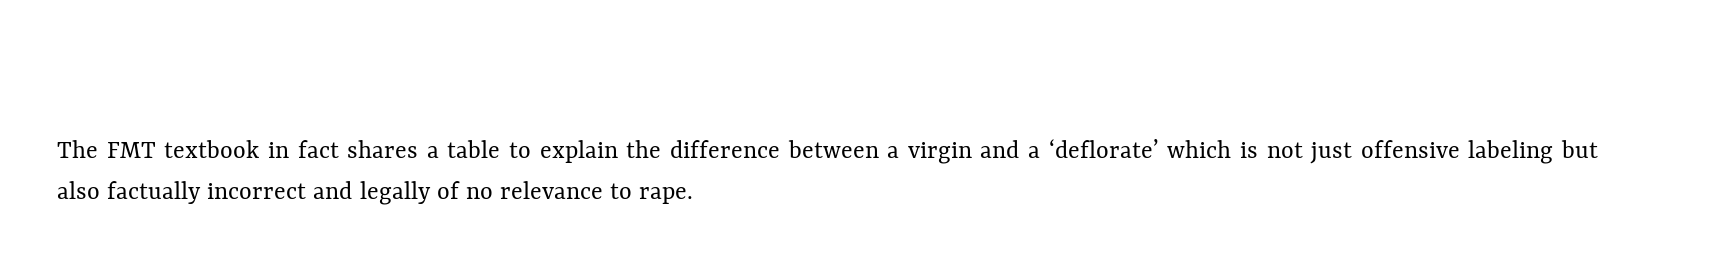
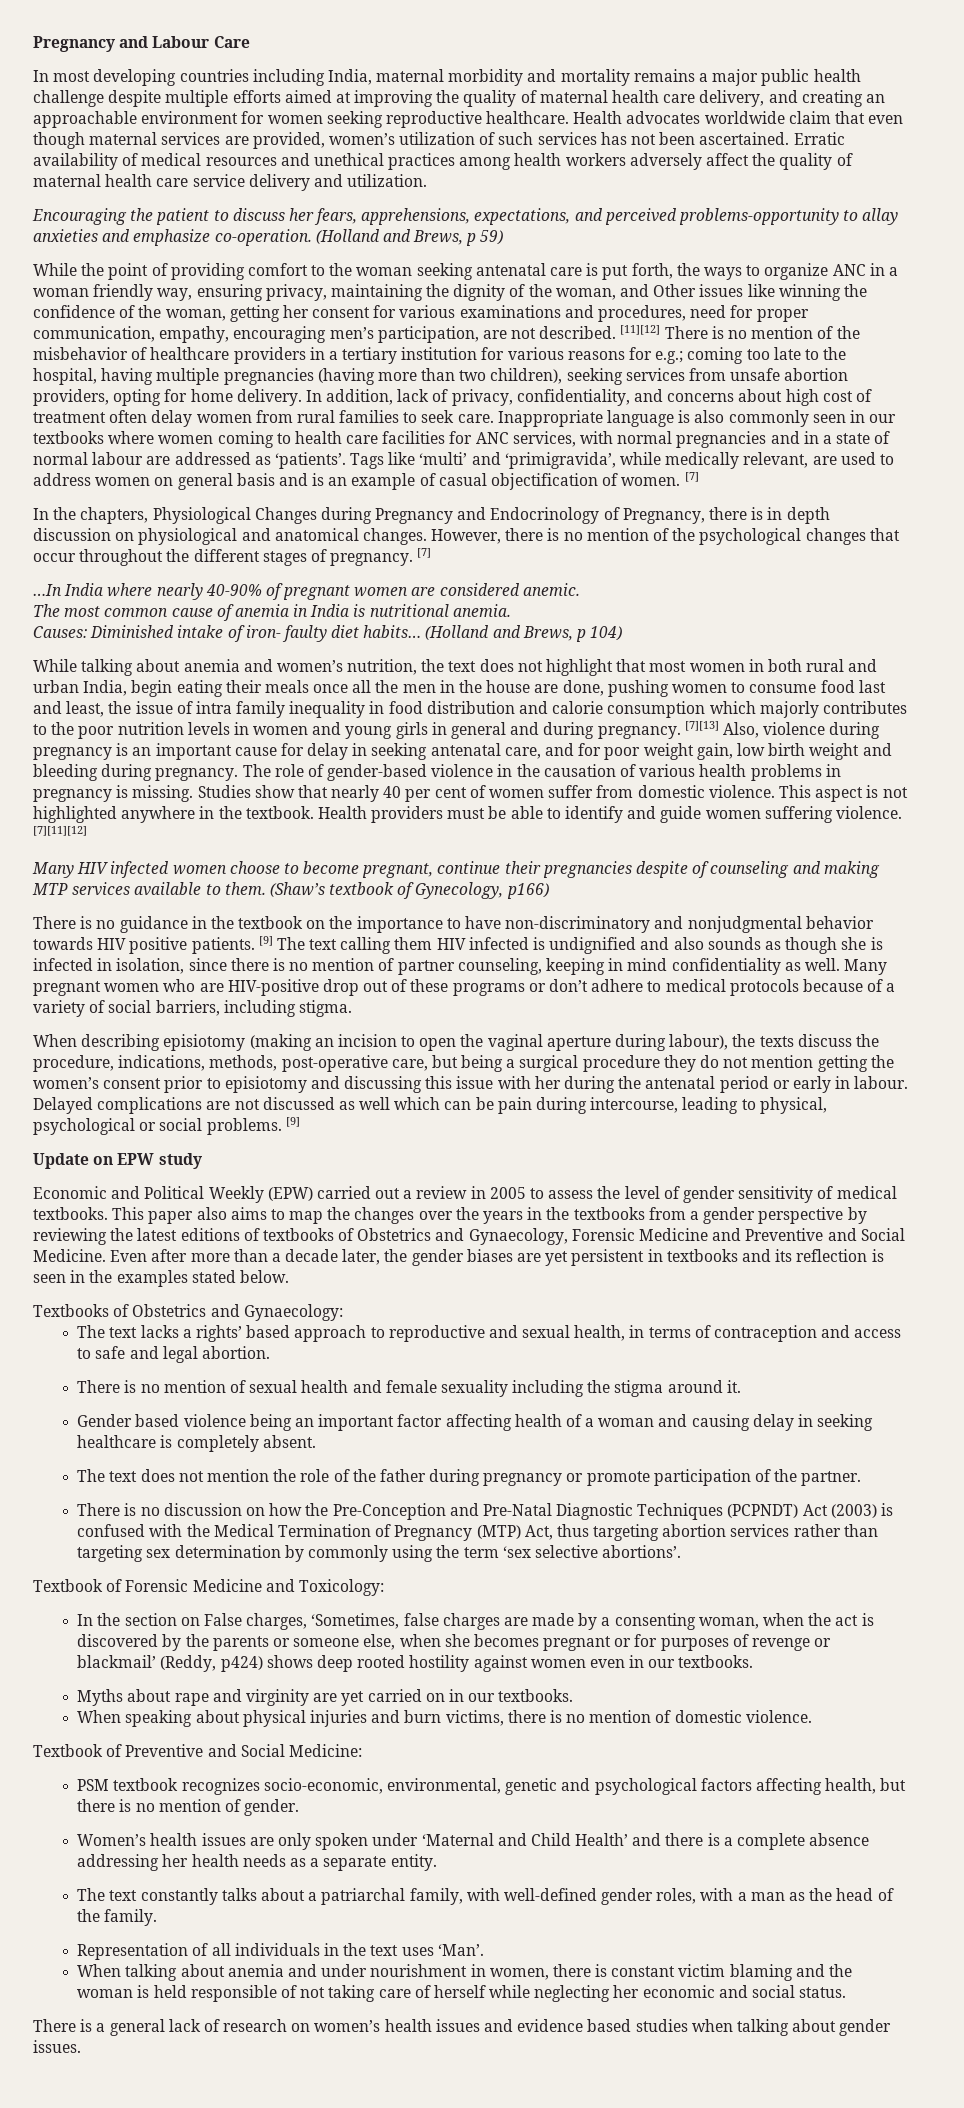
[57,139,1598,164] [57,181,694,205] The FMT textbook in fact shares a table to explain the difference between a virgin and a ‘deflorate’ which is not just offensive labeling but also factually incorrect and legally of no relevance to rape. -> [33,36,250,52] [33,69,861,86] [33,90,885,107] [33,111,904,128] [33,132,845,149] [33,153,853,170] [33,174,428,191] [32,208,899,225] [33,229,504,246] [33,263,898,280] [33,284,867,301] [33,305,809,322] [33,325,860,343] [33,347,847,364] [33,368,849,385] [33,389,872,406] [33,410,897,427] [33,431,891,448] [33,452,894,469] [33,472,699,490] [33,507,830,524] [33,528,900,545] [33,548,432,566] [33,583,580,600] [33,604,511,621] [33,625,623,642] [33,659,878,676] [33,680,886,697] [33,701,907,718] [33,721,881,739] [33,743,892,760] [33,764,841,781] [33,785,908,802] [33,806,902,823] [33,826,87,836] [32,861,880,878] [32,882,549,899] [33,916,874,933] [33,936,883,954] [33,958,888,975] [33,979,896,996] [33,1000,352,1017] [33,1034,879,1051] [33,1055,894,1072] [33,1076,909,1093] [33,1097,827,1114] [33,1117,300,1135] [33,1153,202,1169] [33,1186,897,1203] [33,1207,867,1224] [33,1228,905,1245] [33,1249,884,1266] [33,1270,289,1287] [33,1304,343,1321] [77,1325,902,1342] [77,1346,270,1363] [77,1380,741,1397] [77,1414,874,1431] [77,1435,316,1452] [77,1469,862,1486] [77,1503,894,1520] [77,1524,878,1541] [77,1545,682,1562] [33,1579,384,1596] [77,1613,874,1630] [77,1634,832,1651] [77,1655,754,1672] [77,1689,574,1706] [77,1710,812,1727] [33,1744,362,1757] [77,1778,907,1795] [77,1799,300,1816] [77,1833,870,1850] [77,1854,437,1871] [77,1888,894,1905] [77,1909,158,1926] [77,1943,484,1960] [77,1964,853,1981] [77,1985,847,2002] [33,2019,892,2036] [33,2040,81,2053] Pregnancy and Labour Care // In most developing countries including India, maternal morbidity and mortality remains a major public health challenge despite multiple efforts aimed at improving the quality of maternal health care delivery, and creating an approachable environment for women seeking reproductive healthcare. Health advocates worldwide claim that even though maternal services are provided, women’s utilization of such services has not been ascertained. Erratic availability of medical resources and unethical practices among health workers adversely affect the quality of maternal health care service delivery and utilization. // Encouraging the patient to discuss her fears, apprehensions, expectations, and perceived problems-opportunity to allay anxieties and emphasize co-operation. (Holland and Brews, p 59) // While the point of providing comfort to the woman seeking antenatal care is put forth, the ways to organize ANC in a woman friendly way, ensuring privacy, maintaining the dignity of the woman, and Other issues like winning the confidence of the woman, getting her consent for various examinations and procedures, need for proper communication, empathy, encouraging men’s participation, are not described. [11][12] There is no mention of the misbehavior of healthcare providers in a tertiary institution for various reasons for e.g.; coming too late to the hospital, having multiple pregnancies (having more than two children), seeking services from unsafe abortion providers, opting for home delivery. In addition, lack of privacy, confidentiality, and concerns about high cost of treatment often delay women from rural families to seek care. Inappropriate language is also commonly seen in our textbooks where women coming to health care facilities for ANC services, with normal pregnancies and in a state of normal labour are addressed as ‘patients’. Tags like ‘multi’ and ‘primigravida’, while medically relevant, are used to address women on general basis and is an example of casual objectification of women. [7] // In the chapters, Physiological Changes during Pregnancy and Endocrinology of Pregnancy, there is in depth discussion on physiological and anatomical changes. However, there is no mention of the psychological changes that occur throughout the different stages of pregnancy. [7] // …In India where nearly 40-90% of pregnant women are considered anemic. // The most common cause of anemia in India is nutritional anemia. // Causes: Diminished intake of iron- faulty diet habits… (Holland and Brews, p 104) // While talking about anemia and women’s nutrition, the text does not highlight that most women in both rural and urban India, begin eating their meals once all the men in the house are done, pushing women to consume food last and least, the issue of intra family inequality in food distribution and calorie consumption which majorly contributes to the poor nutrition levels in women and young girls in general and during pregnancy. [7][13] Also, violence during pregnancy is an important cause for delay in seeking antenatal care, and for poor weight gain, low birth weight and bleeding during pregnancy. The role of gender-based violence in the causation of various health problems in pregnancy is missing. Studies show that nearly 40 per cent of women suffer from domestic violence. This aspect is not highlighted anywhere in the textbook. Health providers must be able to identify and guide women suffering violence. [7][11][12] // Many HIV infected women choose to become pregnant, continue their pregnancies despite of counseling and making MTP services available to them. (Shaw’s textbook of Gynecology, p166) // There is no guidance in the textbook on the importance to have non-discriminatory and nonjudgmental behavior towards HIV positive patients. [9] The text calling them HIV infected is undignified and also sounds as though she is infected in isolation, since there is no mention of partner counseling, keeping in mind confidentiality as well. Many pregnant women who are HIV-positive drop out of these programs or don’t adhere to medical protocols because of a variety of social barriers, including stigma. // When describing episiotomy (making an incision to open the vaginal aperture during labour), the texts discuss the procedure, indications, methods, post-operative care, but being a surgical procedure they do not mention getting the women’s consent prior to episiotomy and discussing this issue with her during the antenatal period or early in labour. Delayed complications are not discussed as well which can be pain during intercourse, leading to physical, psychological or social problems. [9] // Update on EPW study // Economic and Political Weekly (EPW) carried out a review in 2005 to assess the level of gender sensitivity of medical textbooks. This paper also aims to map the changes over the years in the textbooks from a gender perspective by reviewing the latest editions of textbooks of Obstetrics and Gynaecology, Forensic Medicine and Preventive and Social Medicine. Even after more than a decade later, the gender biases are yet persistent in textbooks and its reflection is seen in the examples stated below. // Textbooks of Obstetrics and Gynaecology: // The text lacks a rights’ based approach to reproductive and sexual health, in terms of contraception and access to safe and legal abortion. // There is no mention of sexual health and female sexuality including the stigma around it. // Gender based violence being an important factor affecting health of a woman and causing delay in seeking healthcare is completely absent. // The text does not mention the role of the father during pregnancy or promote participation of the partner. // There is no discussion on how the Pre-Conception and Pre-Natal Diagnostic Techniques (PCPNDT) Act (2003) is confused with the Medical Termination of Pregnancy (MTP) Act, thus targeting abortion services rather than targeting sex determination by commonly using the term ‘sex selective abortions’. // Textbook of Forensic Medicine and Toxicology: // In the section on False charges, ‘Sometimes, false charges are made by a consenting woman, when the act is discovered by the parents or someone else, when she becomes pregnant or for purposes of revenge or blackmail’ (Reddy, p424) shows deep rooted hostility against women even in our textbooks. // Myths about rape and virginity are yet carried on in our textbooks. // When speaking about physical injuries and burn victims, there is no mention of domestic violence. // Textbook of Preventive and Social Medicine: // PSM textbook recognizes socio-economic, environmental, genetic and psychological factors affecting health, but there is no mention of gender. // Women’s health issues are only spoken under ‘Maternal and Child Health’ and there is a complete absence addressing her health needs as a separate entity. // The text constantly talks about a patriarchal family, with well-defined gender roles, with a man as the head of the family. // Representation of all individuals in the text uses ‘Man’. // When talking about anemia and under nourishment in women, there is constant victim blaming and the woman is held responsible of not taking care of herself while neglecting her economic and social status. // There is a general lack of research on women’s health issues and evidence based studies when talking about gender issues.

